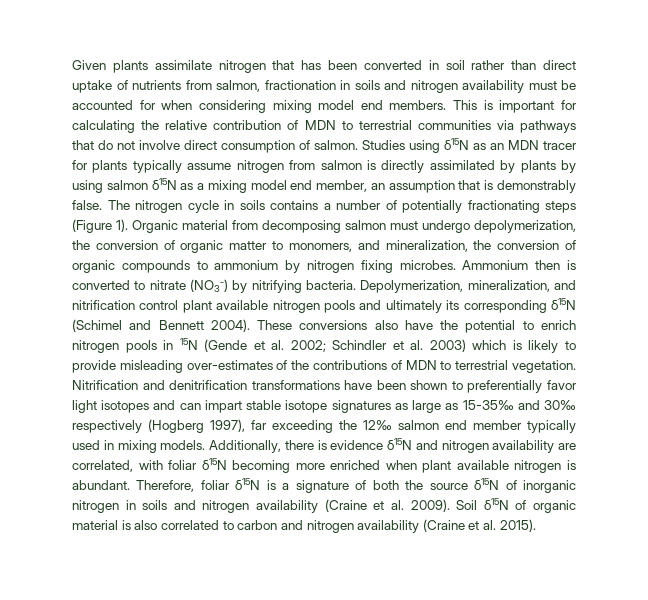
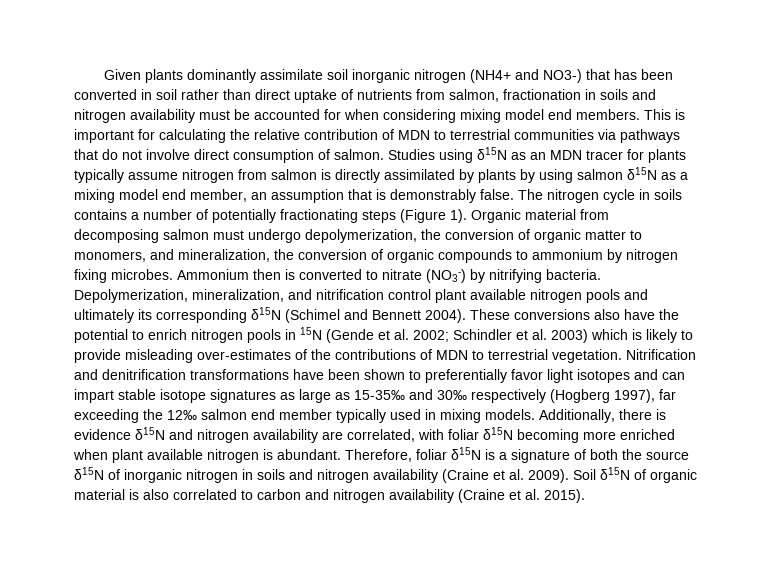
[154,60,266,73] assimilate nitrogen -> [187,69,583,83] dominantly assimilate soil inorganic nitrogen (NH4+ and NO3-)

